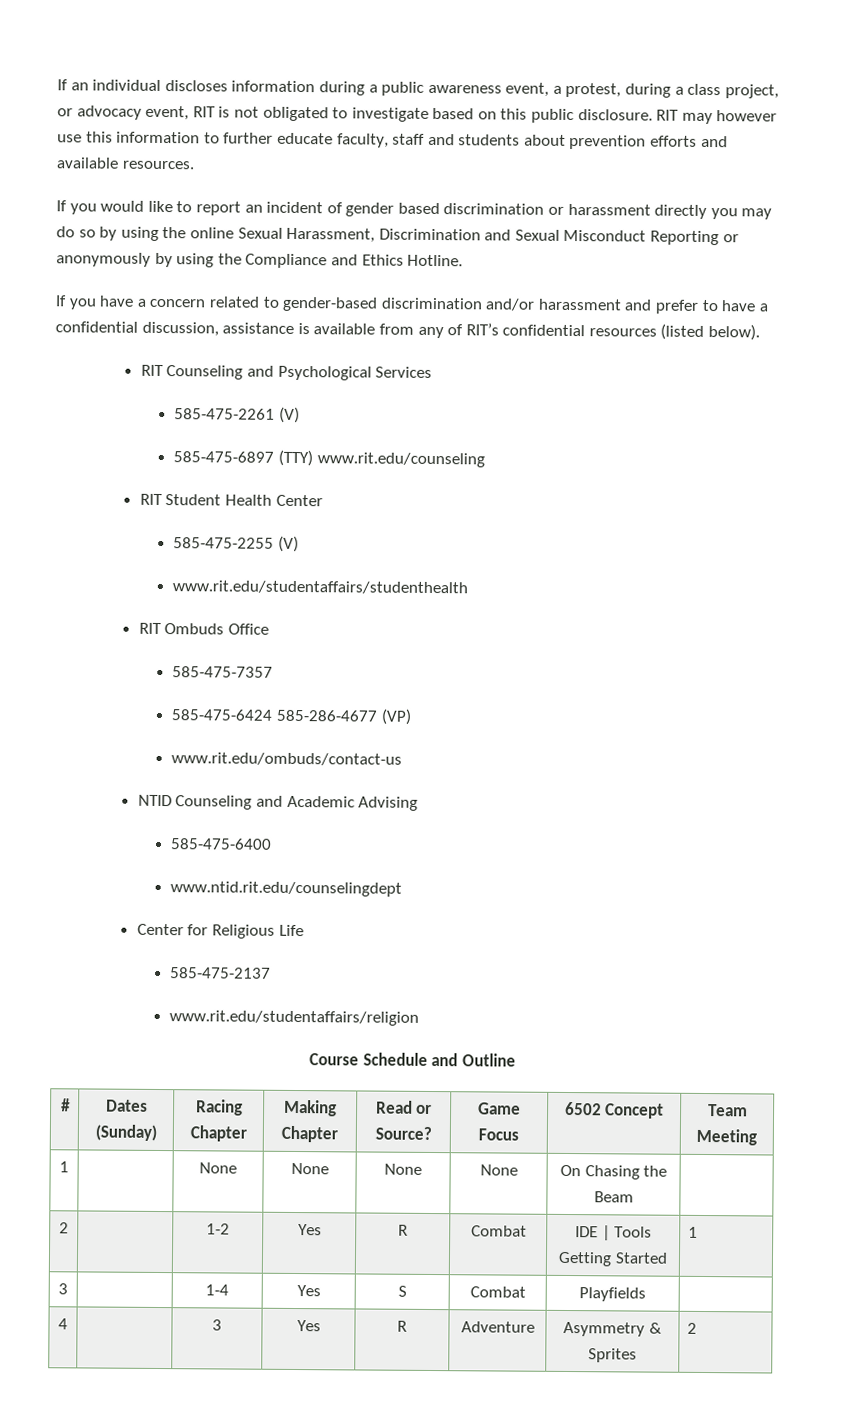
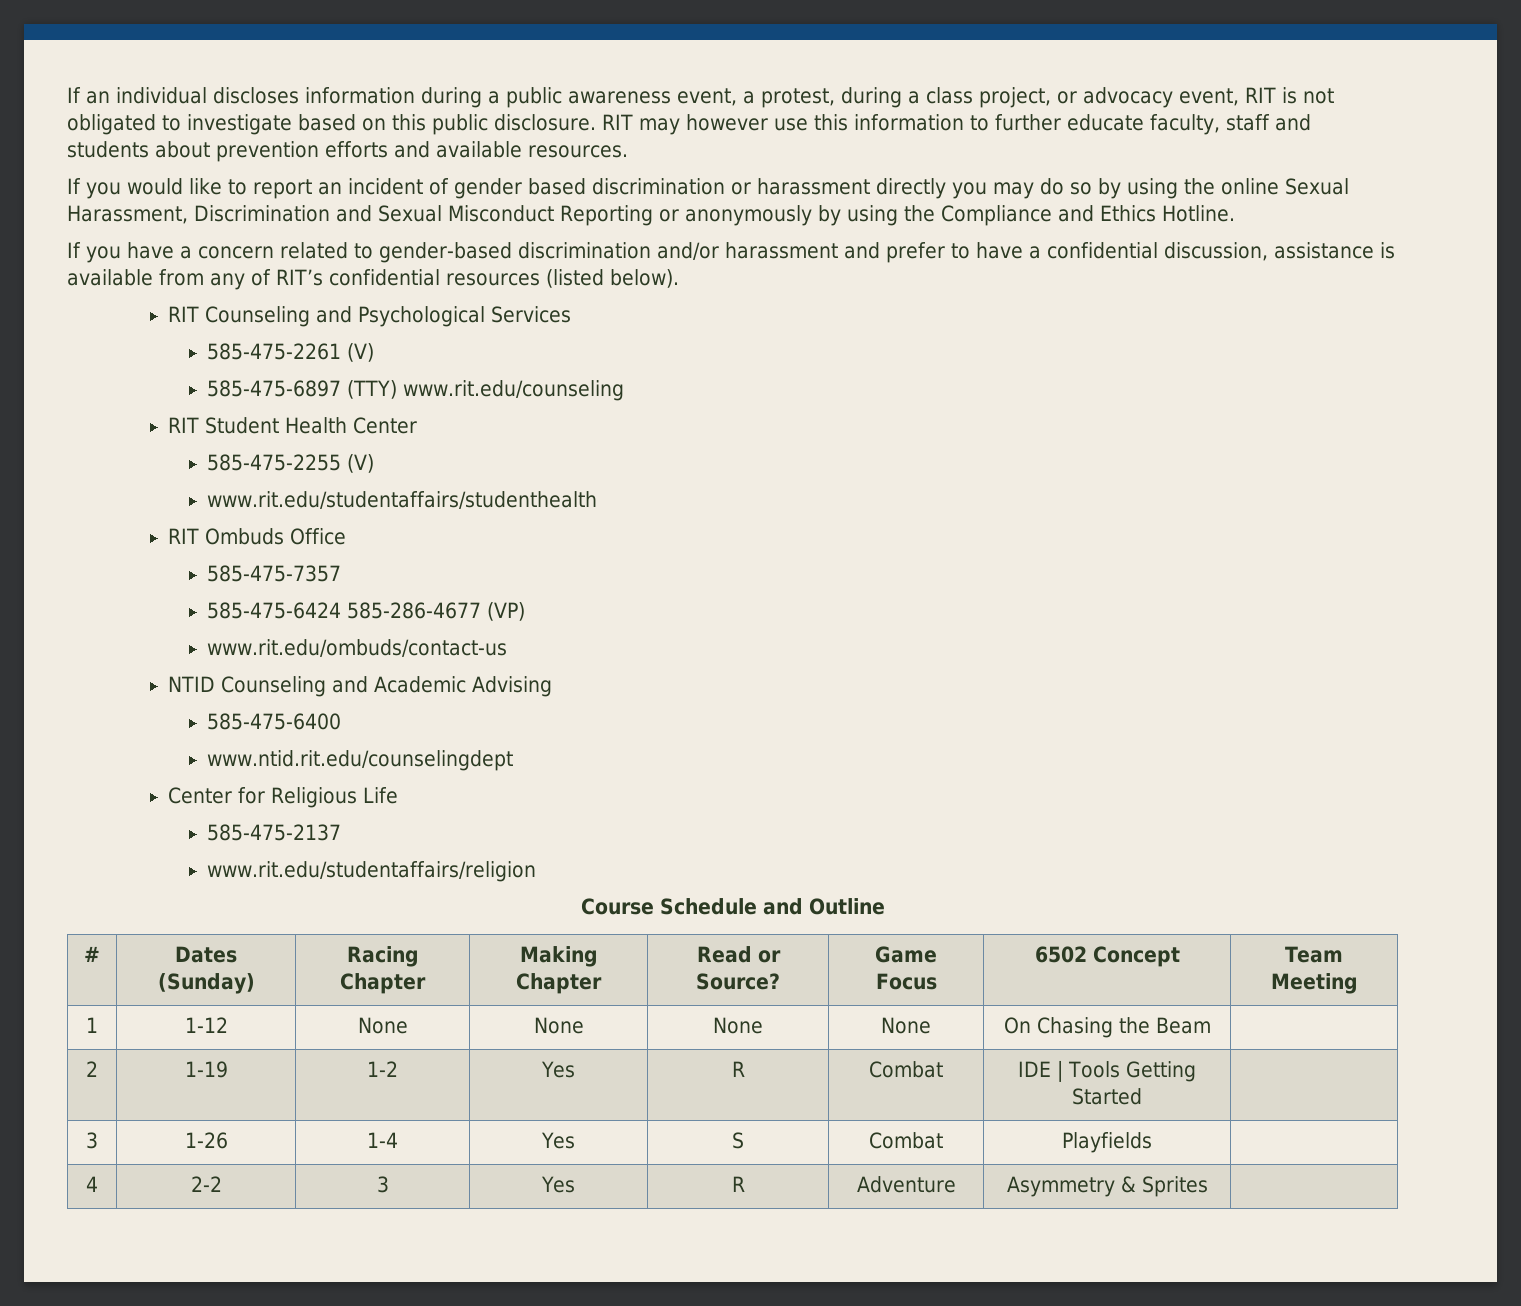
(69, 1167) none -> [184,1017,228,1033] 1-12
(69, 1228) none -> [184,1061,228,1078] 1-19
[688,1226,699,1238] [58,1283,68,1295] 1 // 3 | -> [86,1132,98,1149] [184,1132,228,1149] // 3 | 1-26
(68, 1324) none -> [190,1176,222,1192] 2-2
[687,1322,698,1334] 2 -> (1208, 1186) none

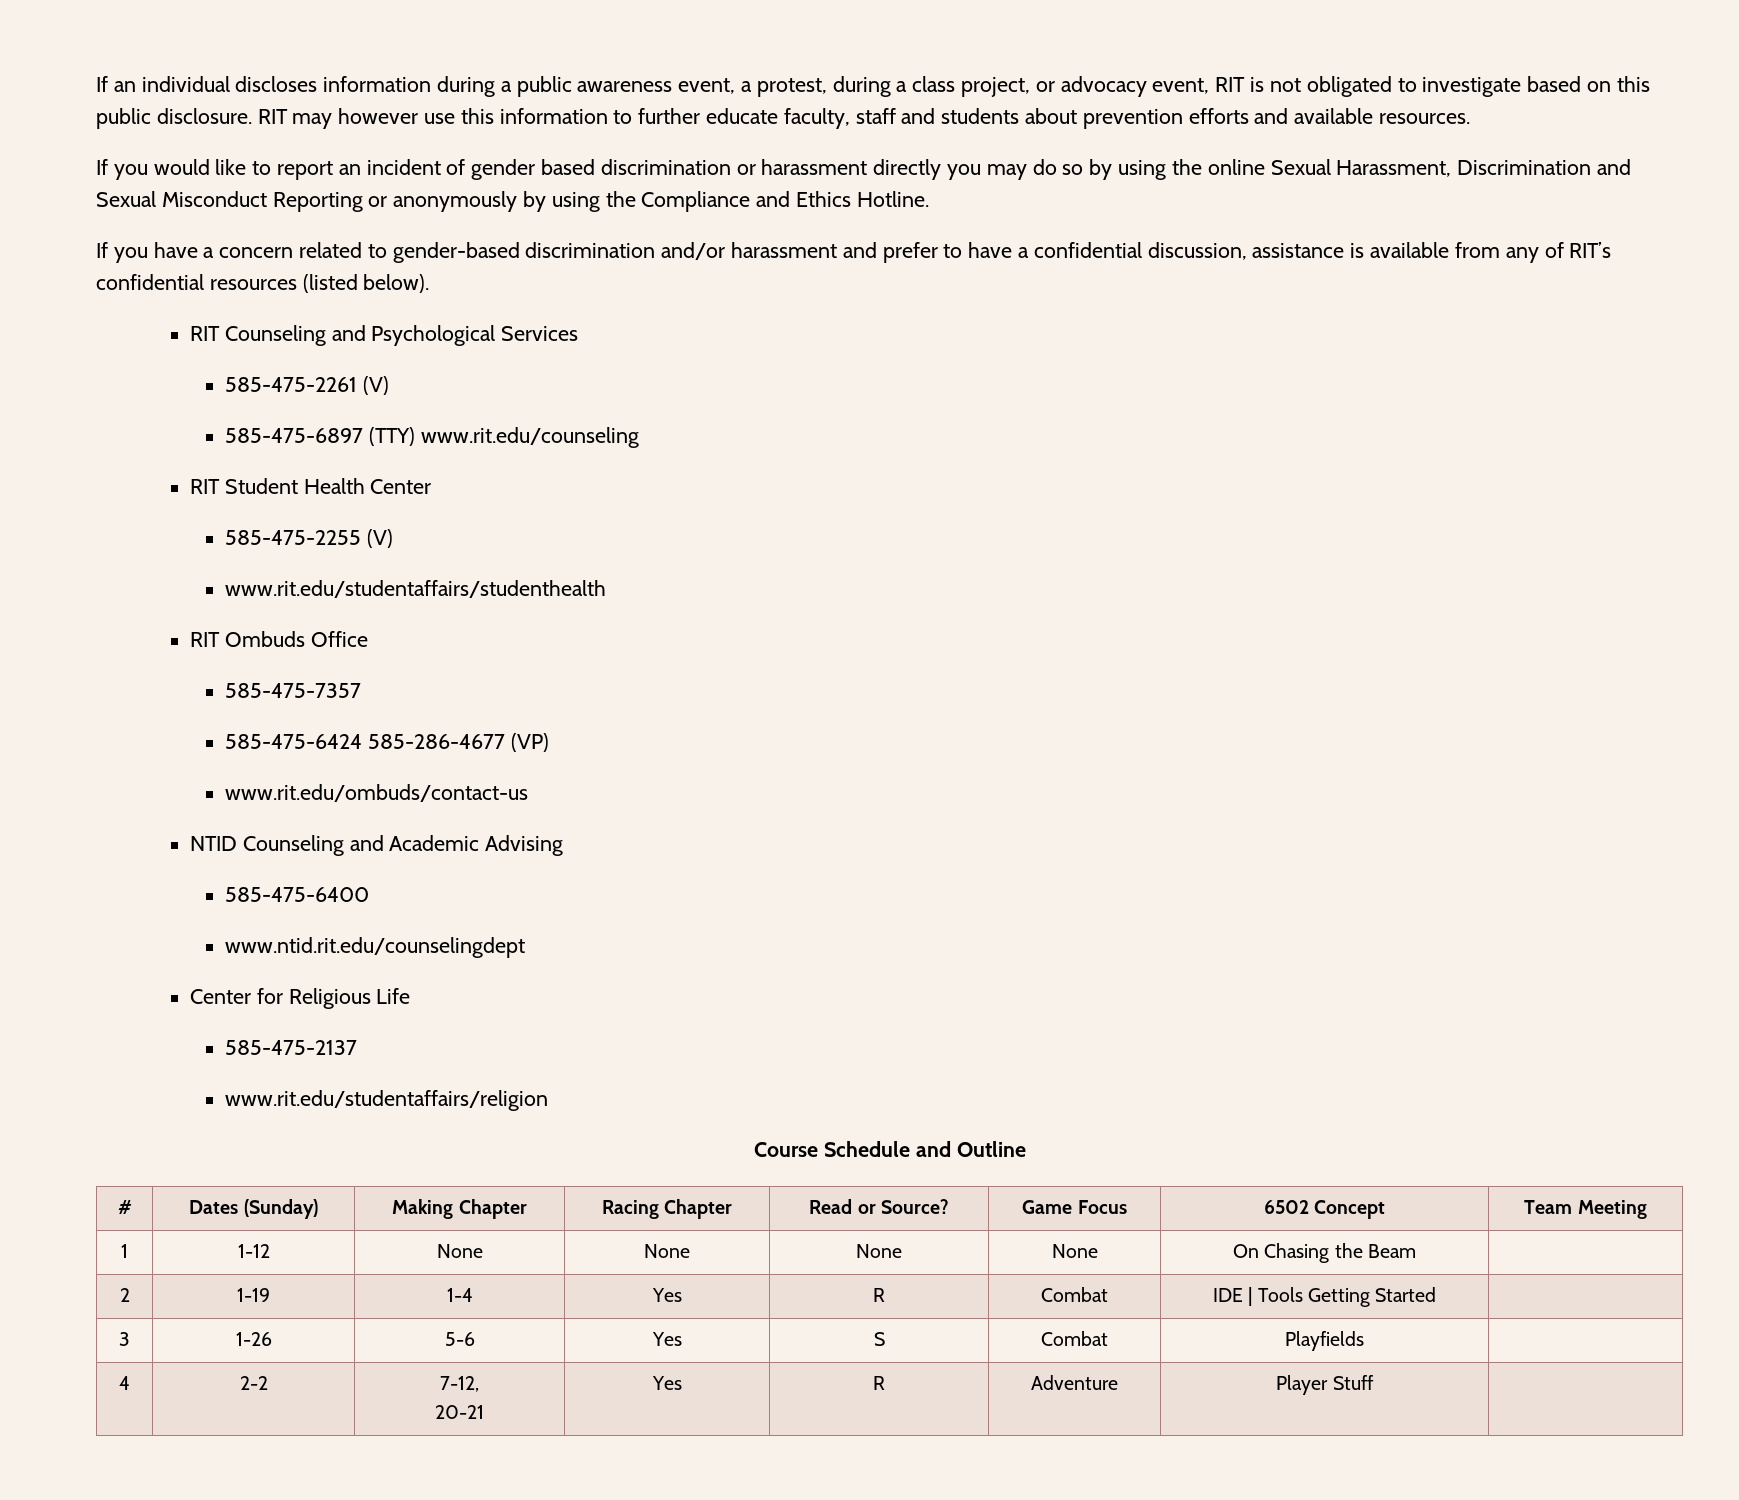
[346,946,419,967] [340,973,426,994] [519,946,598,967] Racing Chapter | Making -> [392,1199,527,1219] [601,1200,659,1219] Making Chapter | Racing
[367,1061,398,1077] 1-2 -> [446,1288,473,1302] 1-4
[367,1132,398,1148] 1-4 -> [444,1332,475,1346] 5-6
[376,1176,389,1193] 3 -> [440,1376,479,1392] [435,1405,484,1419] 7-12, // 20-21
[1006,1176,1208,1197] Asymmetry & Sprites -> [1276,1375,1374,1395] Player Stuff

